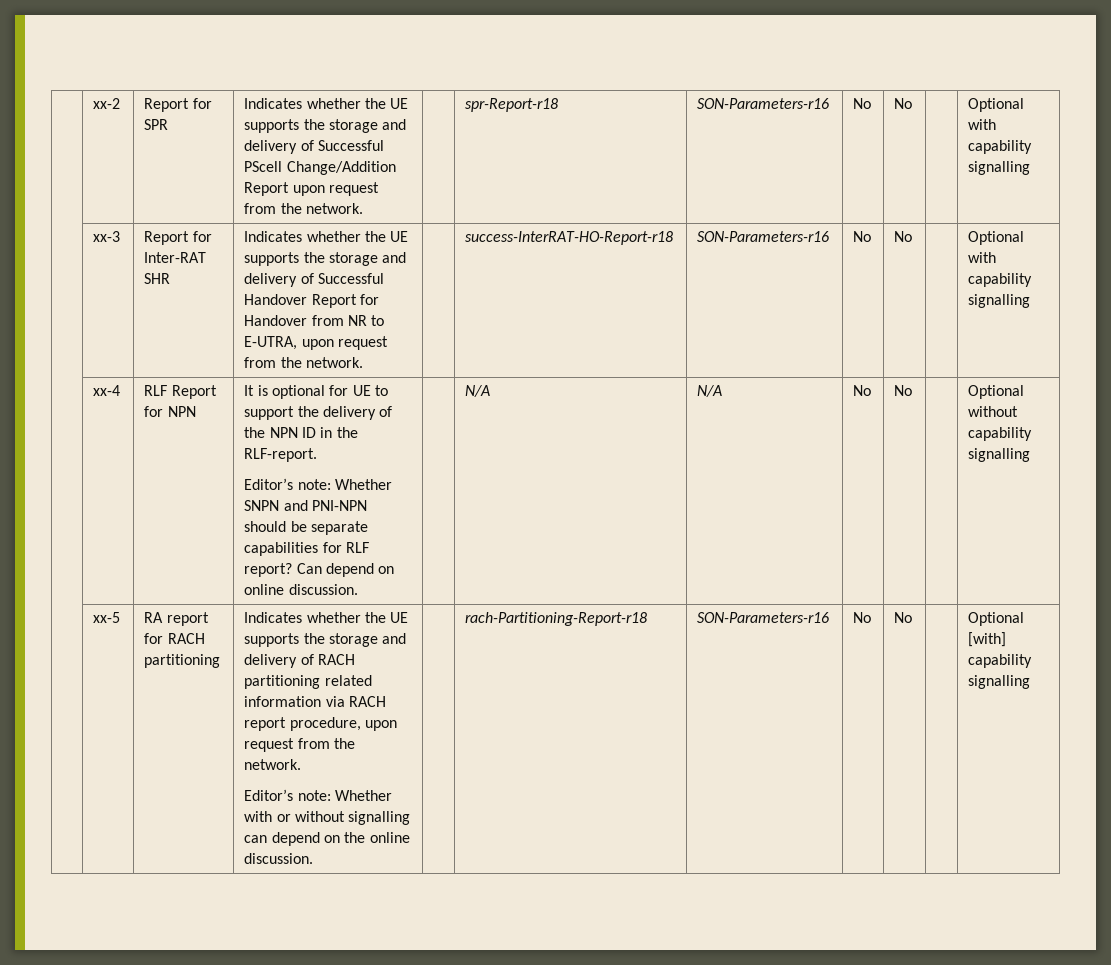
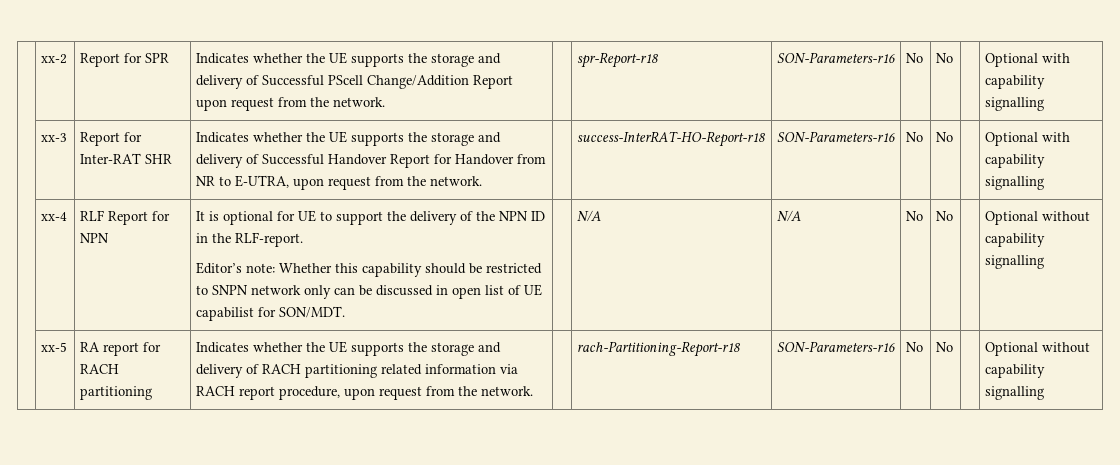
[244,500,368,511] [244,521,369,535] [244,542,370,556] [244,563,395,577] [244,584,358,595] SNPN and PNI-NPN should be separate capabilities for RLF report? Can depend on online discussion. -> [334,263,542,277] [195,284,542,299] [195,306,345,321] this capability should be restricted to SNPN network only can be discussed in open list of UE capabilist for SON/MDT.
[244,789,393,801] [244,811,411,825] [244,832,410,846] [244,853,314,864] // Editor’s note: Whether with or without signalling can depend on the online discussion. -> (533, 391) none
[968,632,1007,647] [with] -> [1041,342,1090,353] without

